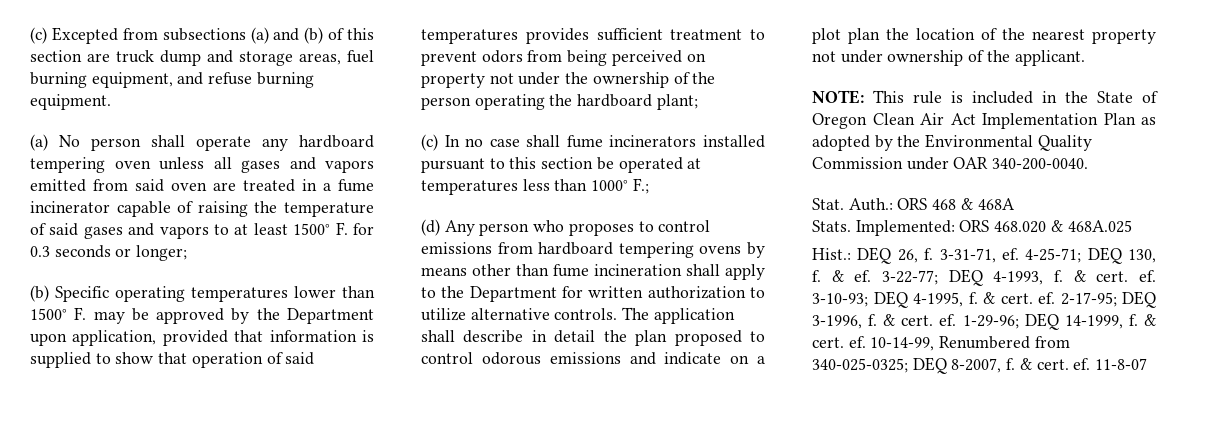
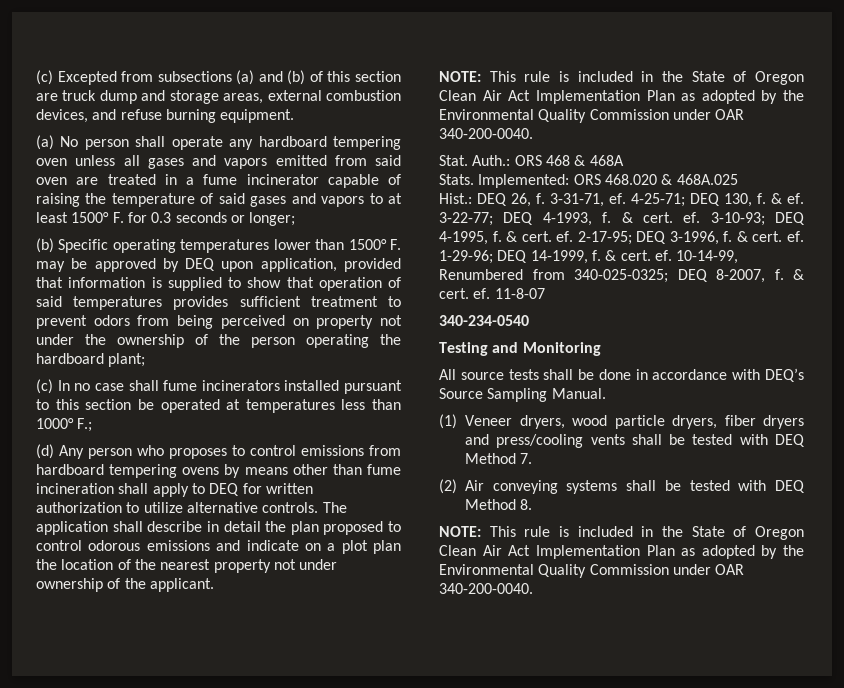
[347,50,374,63] [30,72,173,88] fuel burning equipment, -> [267,90,401,101] [36,109,88,123] external combustion devices,
[256,308,374,324] the Department -> [185,258,216,271] DEQ
[441,286,557,302] the Department -> [209,483,240,496] DEQ
(1148, 364) none -> [439,315,529,326] [439,342,601,356] [439,368,804,382] [439,388,606,402] [439,414,804,429] [465,434,805,448] [465,453,533,464] [439,479,805,494] [465,499,533,510] [439,526,804,540] [439,545,804,559] [439,564,745,578] [439,583,533,594] // 340-234-0540 // Testing and Monitoring // All source tests shall be done in accordance with DEQ’s Source Sampling Manual. // (1) Veneer dryers, wood particle dryers, fiber dryers and press/cooling vents shall be tested with DEQ Method 7. // (2) Air conveying systems shall be tested with DEQ Method 8. // NOTE: This rule is included in the State of Oregon Clean Air Act Implementation Plan as adopted by the Environmental Quality Commission under OAR 340-200-0040.

